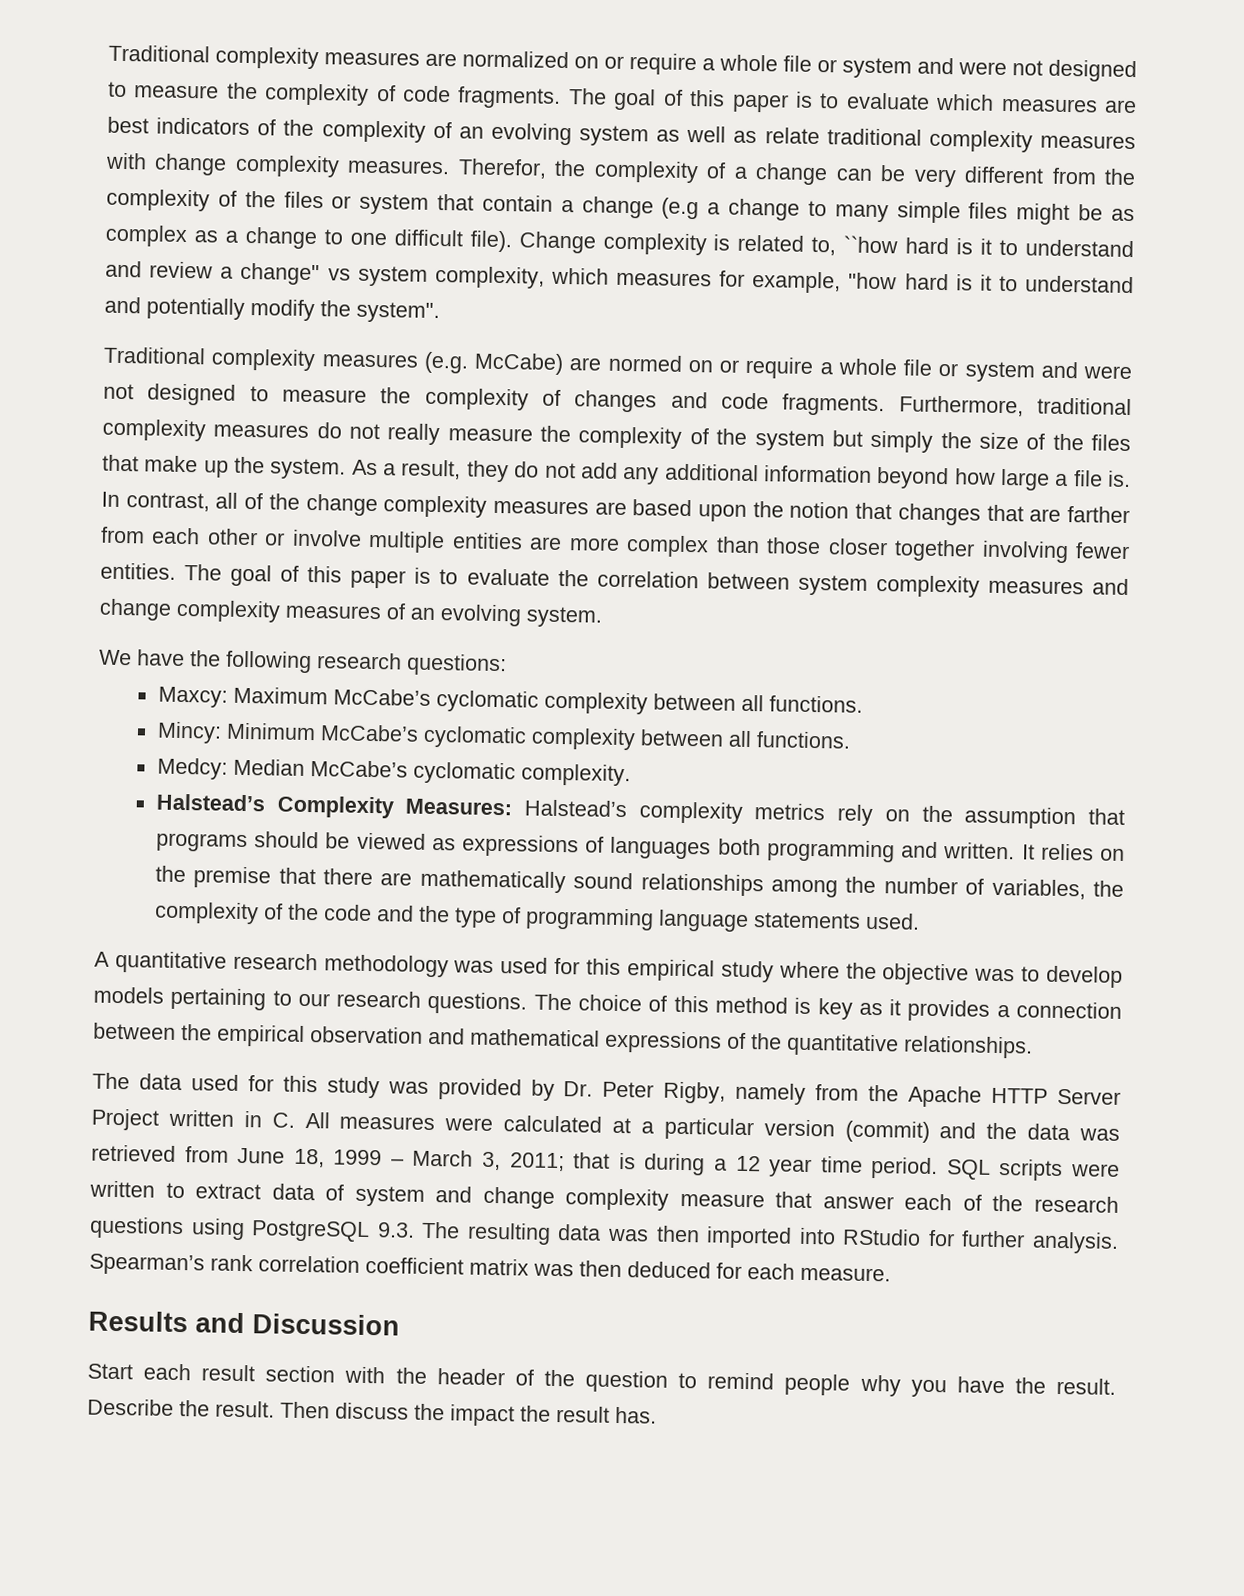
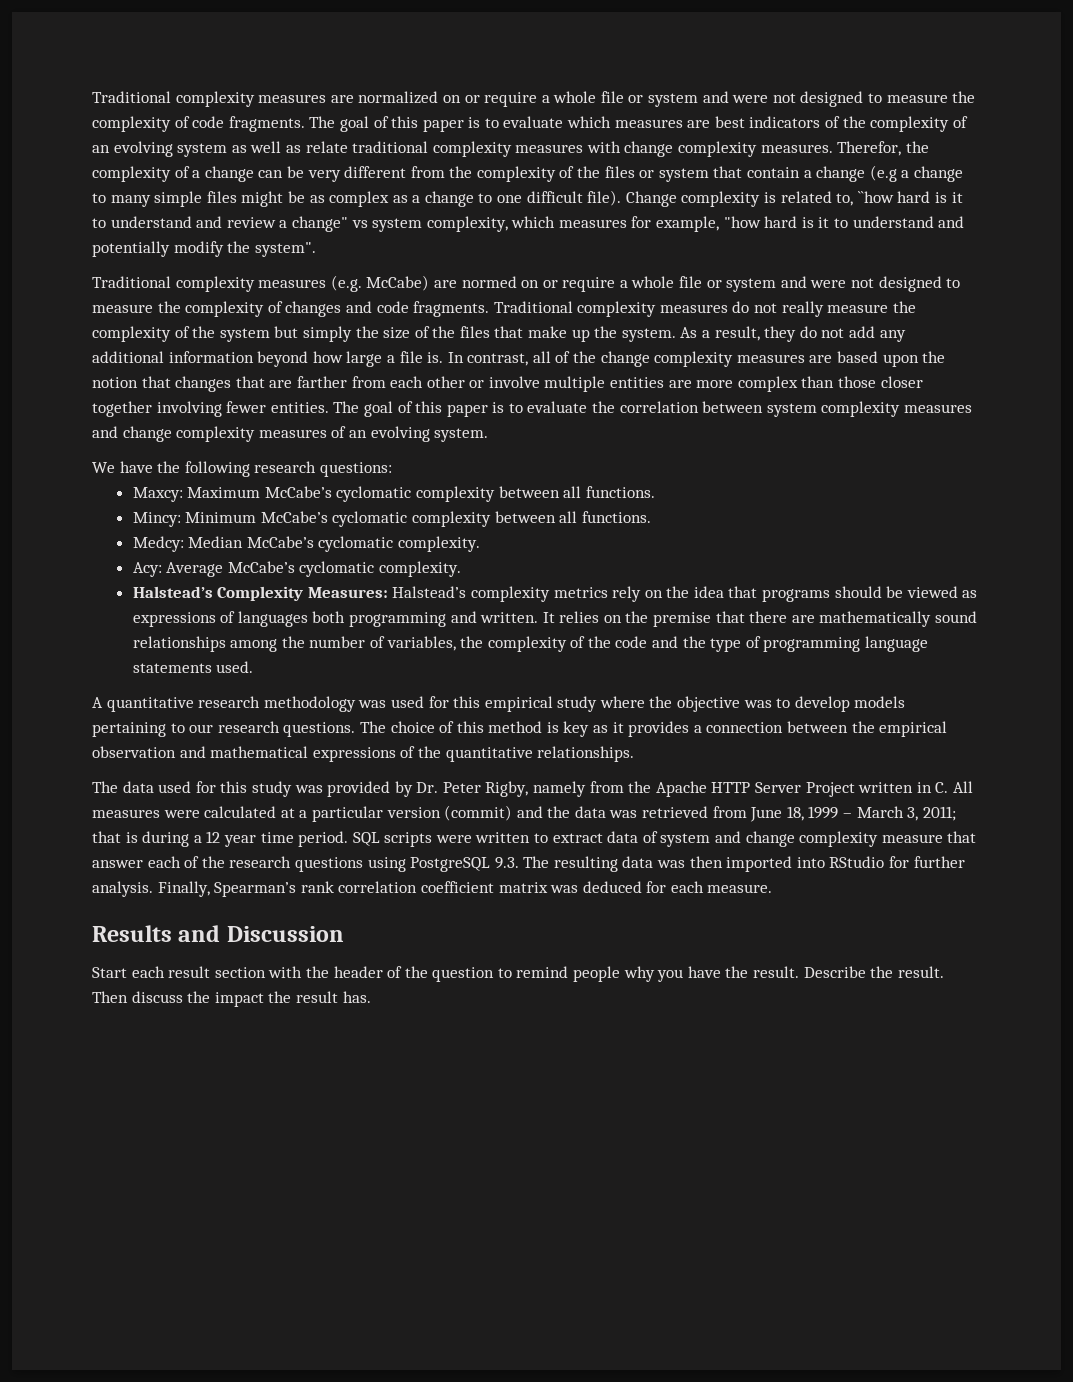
[898,395,1132,417] Furthermore, traditional -> [493,301,573,313] Traditional
(631, 775) none -> [132,561,461,577] // Acy: Average McCabe’s cyclomatic complexity.
[964,806,1077,830] assumption -> [693,586,724,598] idea
(1119, 1242) none -> [157,881,210,897] Finally,
[579,1260,622,1278] then -> (579, 889) none

